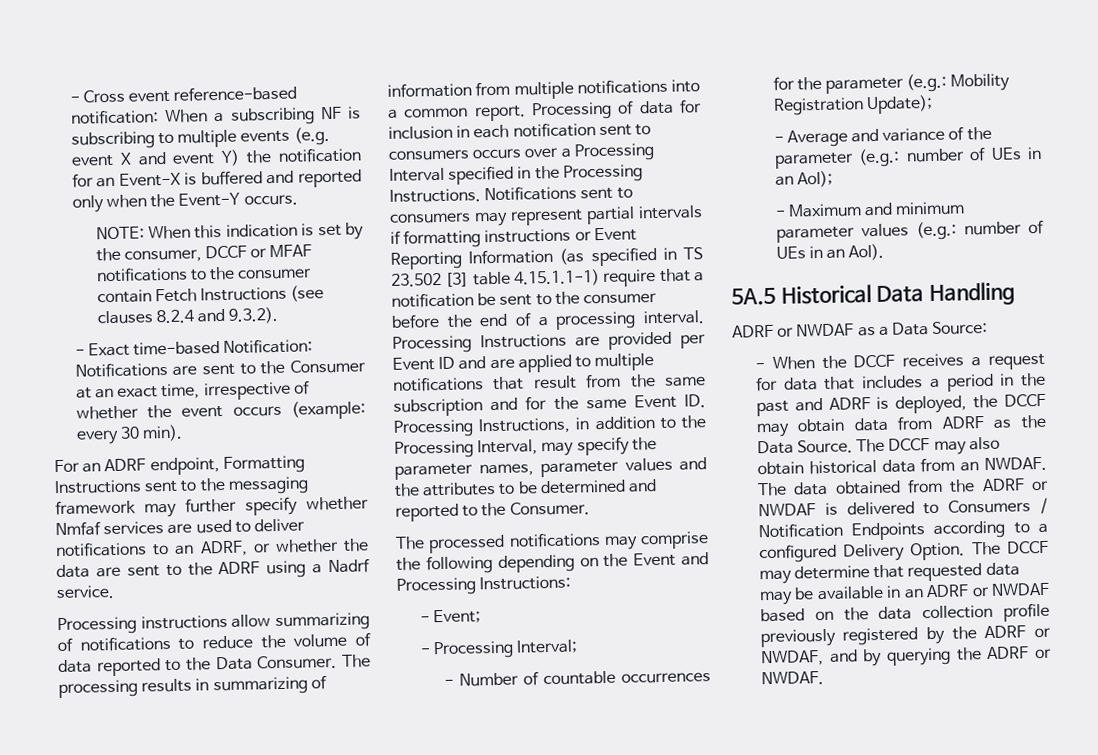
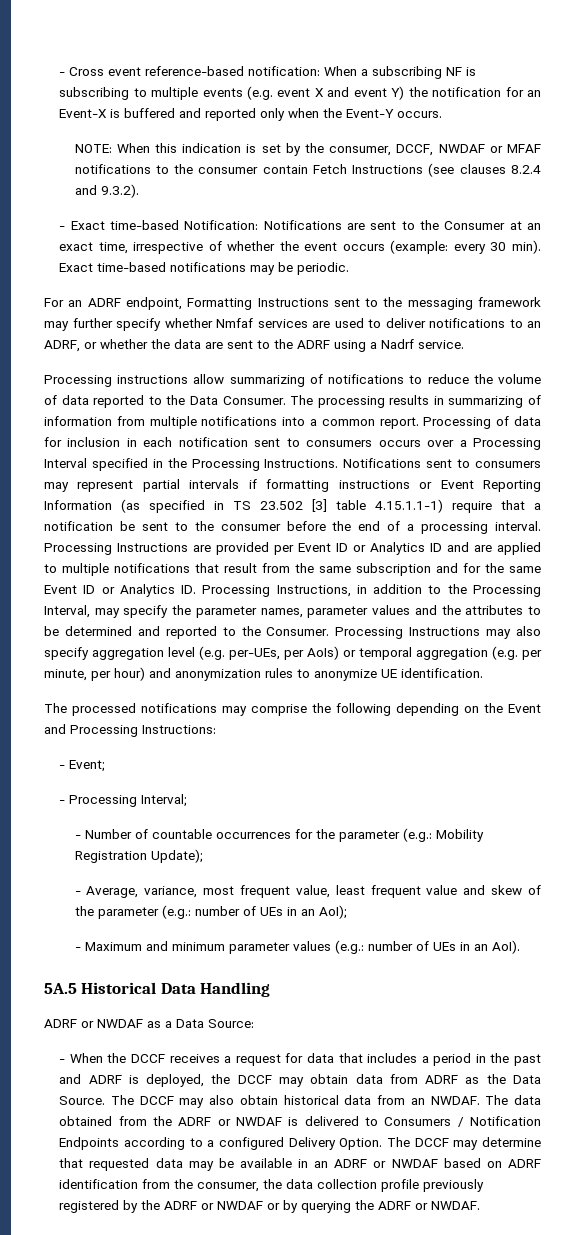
[205,245,248,259] DCCF -> [396,144,485,156] DCCF, NWDAF
(184, 433) none -> [59,262,350,275] Exact time-based notifications may be periodic.
(456, 363) none -> [353,542,442,555] or Analytics ID
(677, 401) none -> [83,584,175,597] ID or Analytics
(590, 508) none -> [335,626,541,639] [44,646,542,660] [44,667,483,681] Processing Instructions may also specify aggregation level (e.g. per-UEs, per AoIs) or temporal aggregation (e.g. per minute, per hour) and anonymization rules to anonymize UE identification.
[786,127,946,148] Average and variance -> [86,885,523,898] Average, variance, most frequent value, least frequent value and skew
(834, 615) none -> [507,1159,541,1168] [59,1179,260,1192] ADRF identification from the consumer,
[760,649,858,667] NWDAF, and -> [217,1201,281,1210] NWDAF or

